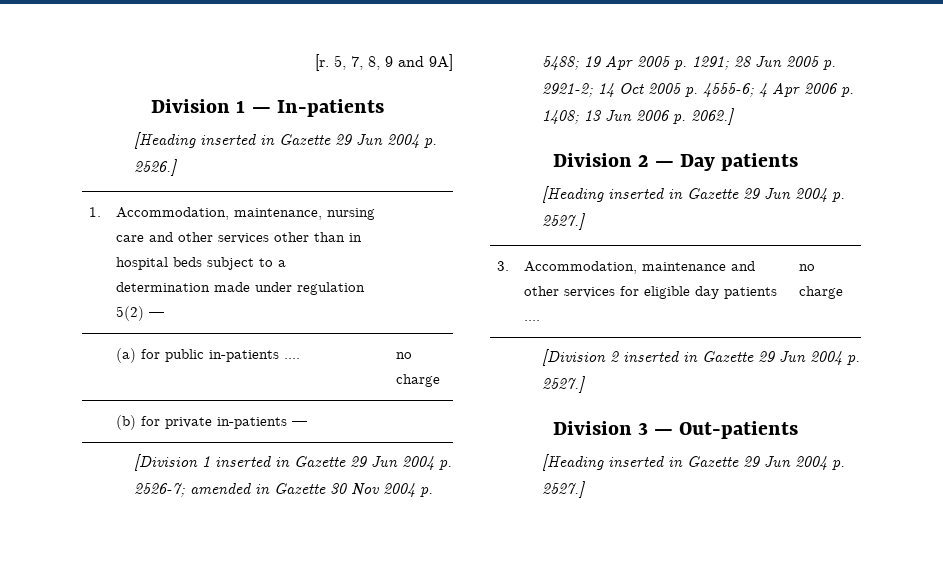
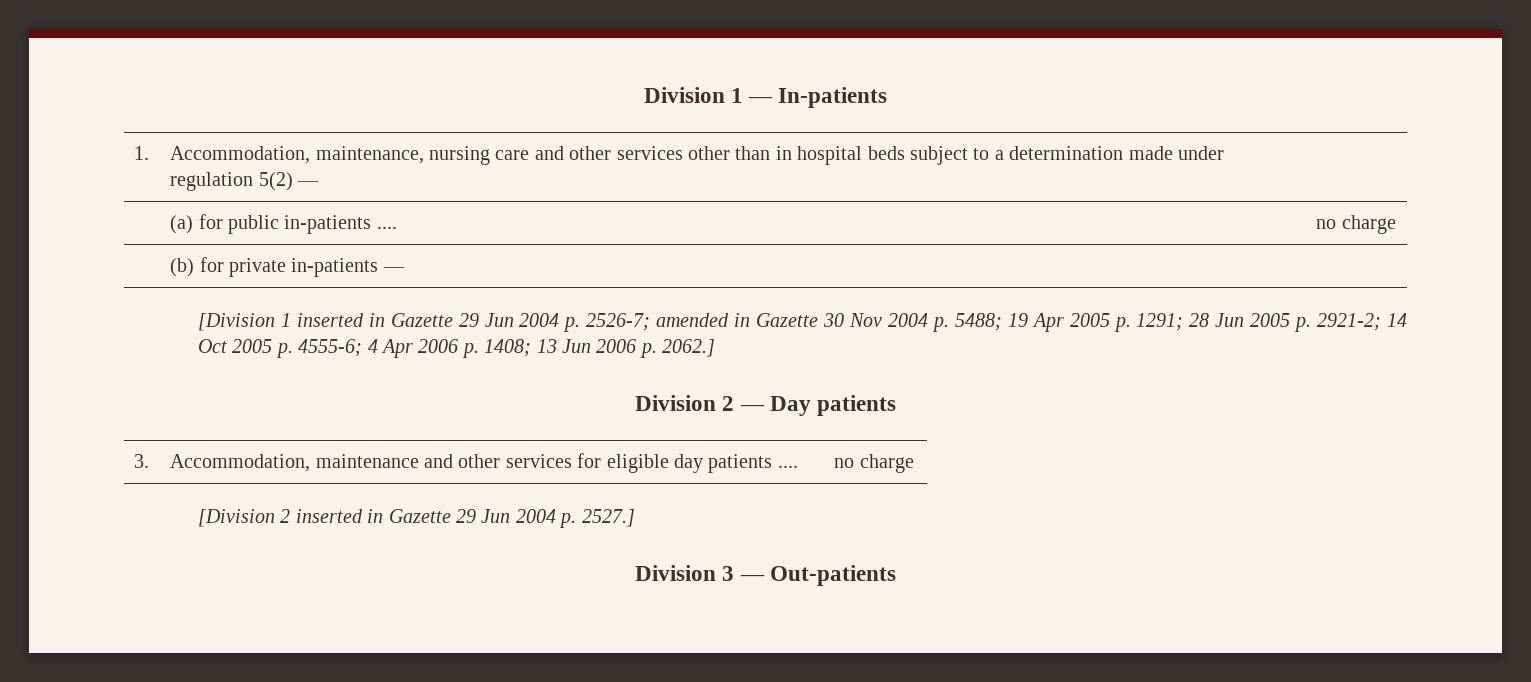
[315,54,453,71] [151,99,384,117] [133,132,437,149] [133,159,177,176] [r. 5, 7, 8, 9 and 9A] // Division 1 — In-patients // [Heading inserted in Gazette 29 Jun 2004 p. 2526.] -> [643,87,888,108] Division 1 — In-patients
[541,186,845,203] [541,213,585,230] // [Heading inserted in Gazette 29 Jun 2004 p. 2527.] -> (896, 405) none
[541,454,845,471] [541,481,585,498] // [Heading inserted in Gazette 29 Jun 2004 p. 2527.] -> (896, 575) none

